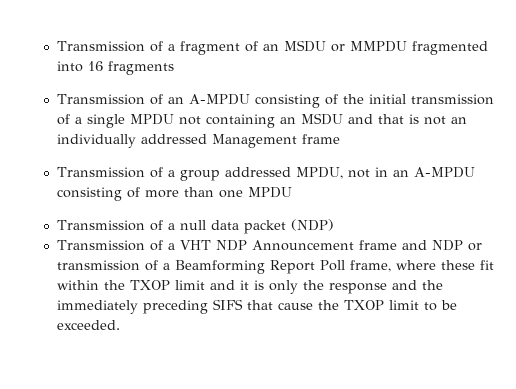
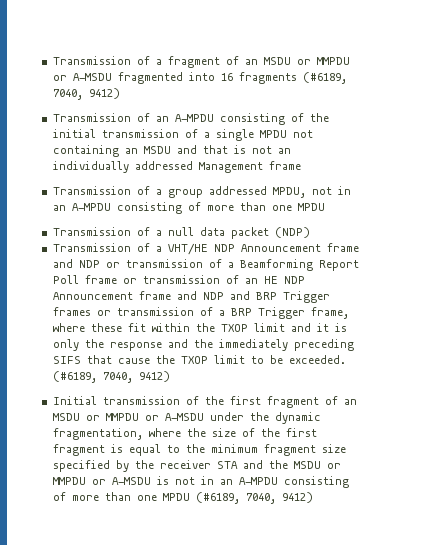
(408, 46) none -> [52,73,112,81] or A-MSDU
(175, 68) none -> [302,72,347,84] [52,88,120,100] (#6189, 7040, 9412)
[180,240,212,250] VHT -> [167,243,208,255] VHT/HE
(346, 265) none -> [84,275,305,284] [52,291,330,303] [52,307,305,319] frame or transmission of an HE NDP Announcement frame and NDP and BRP Trigger frames or transmission of a BRP Trigger
(121, 325) none -> [52,371,170,383] [52,396,357,408] [52,412,321,424] [52,428,317,440] [52,444,346,456] [52,460,341,472] [52,476,349,488] [52,492,313,504] (#6189, 7040, 9412) // Initial transmission of the first fragment of an MSDU or MMPDU or A-MSDU under the dynamic fragmentation, where the size of the first fragment is equal to the minimum fragment size specified by the receiver STA and the MSDU or MMPDU or A-MSDU is not in an A-MPDU consisting of more than one MPDU (#6189, 7040, 9412)

